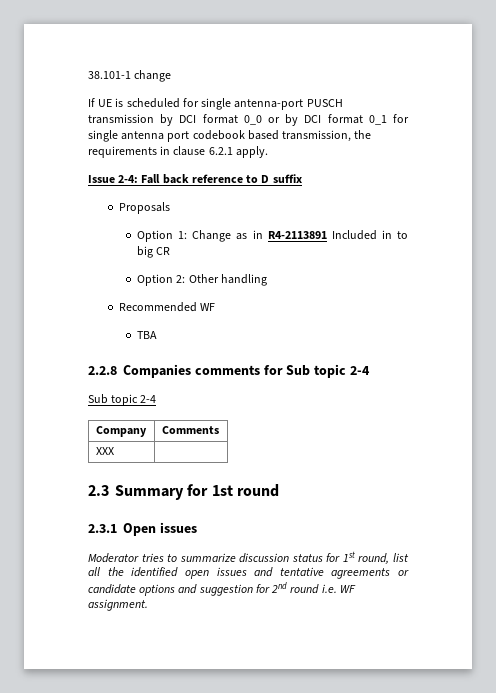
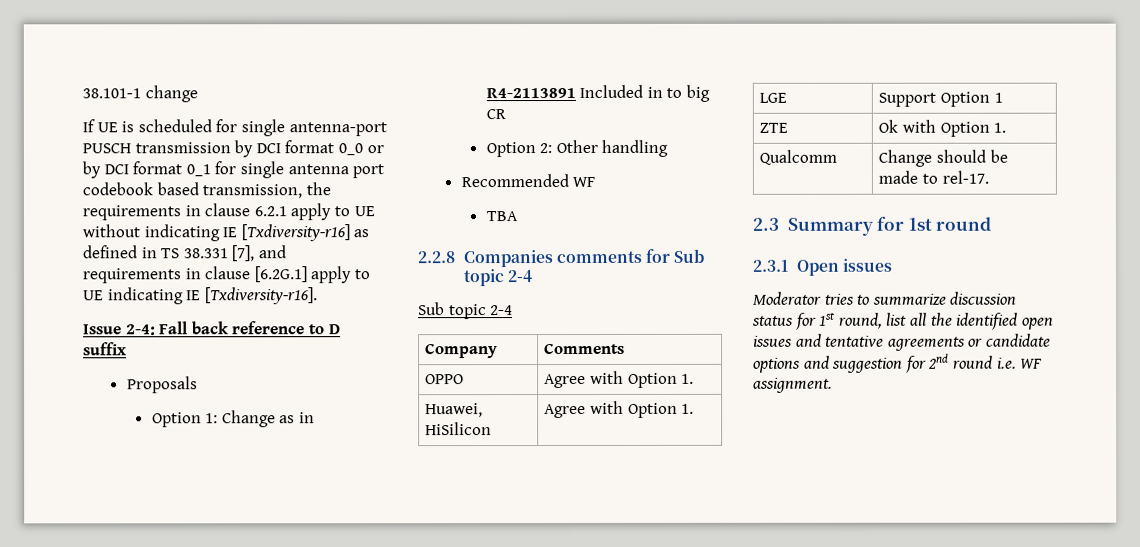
[235,146,268,158] apply. -> [290,203,375,221] [82,224,370,242] [82,245,286,262] [82,266,371,284] [83,287,318,305] apply to UE without indicating IE [Txdiversity-r16] as defined in TS 38.331 [7], and requirements in clause [6.2G.1] apply to UE indicating IE [Txdiversity-r16].
[95,447,114,455] XXX | -> [425,374,465,385] [544,370,695,389] [425,403,484,418] [425,422,493,436] [544,400,695,419] [759,92,788,103] [878,91,1003,107] [759,122,789,133] [878,119,1007,137] [759,149,838,165] [878,149,1008,167] [878,170,989,184] OPPO | Agree with Option 1. // Huawei, HiSilicon | Agree with Option 1. // LGE | Support Option 1 // ZTE | Ok with Option 1. // Qualcomm | Change should be made to rel-17.

